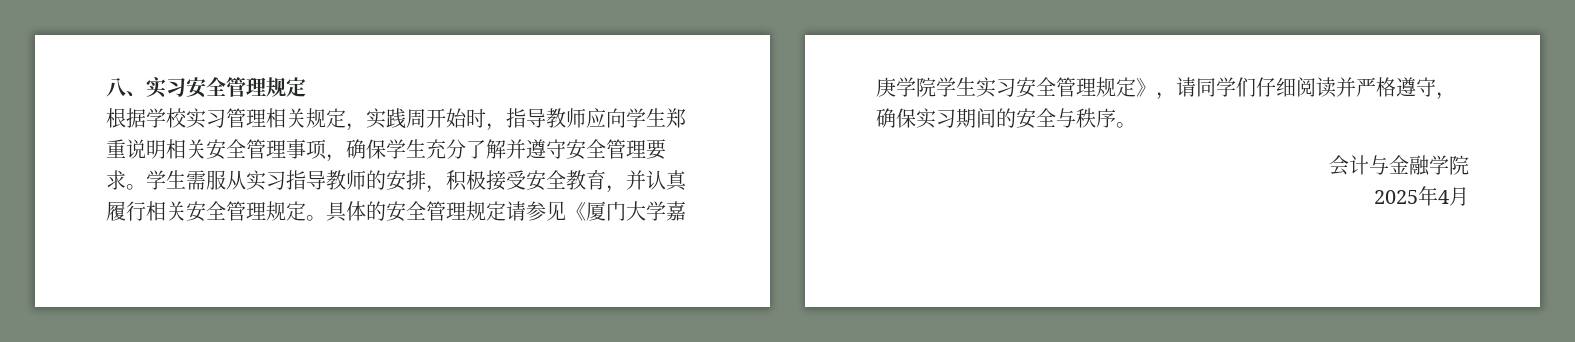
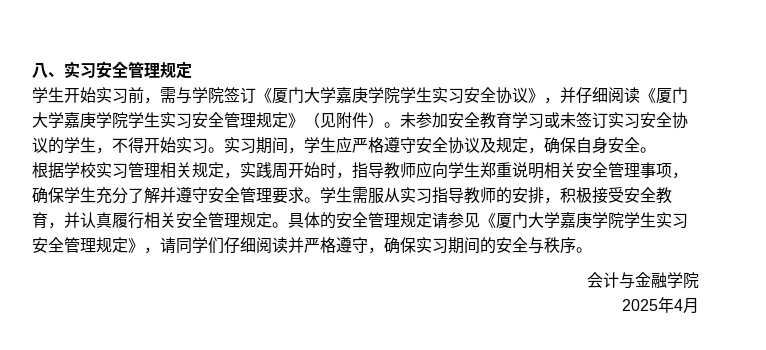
(306, 87) none -> [32,87,688,104] [32,112,688,129] [32,136,656,154] // 学生开始实习前，需与学院签订《厦门大学嘉庚学院学生实习安全协议》，并仔细阅读《厦门大学嘉庚学院学生实习安全管理规定》（见附件）。未参加安全教育学习或未签订实习安全协议的学生，不得开始实习。实习期间，学生应严格遵守安全协议及规定，确保自身安全。

